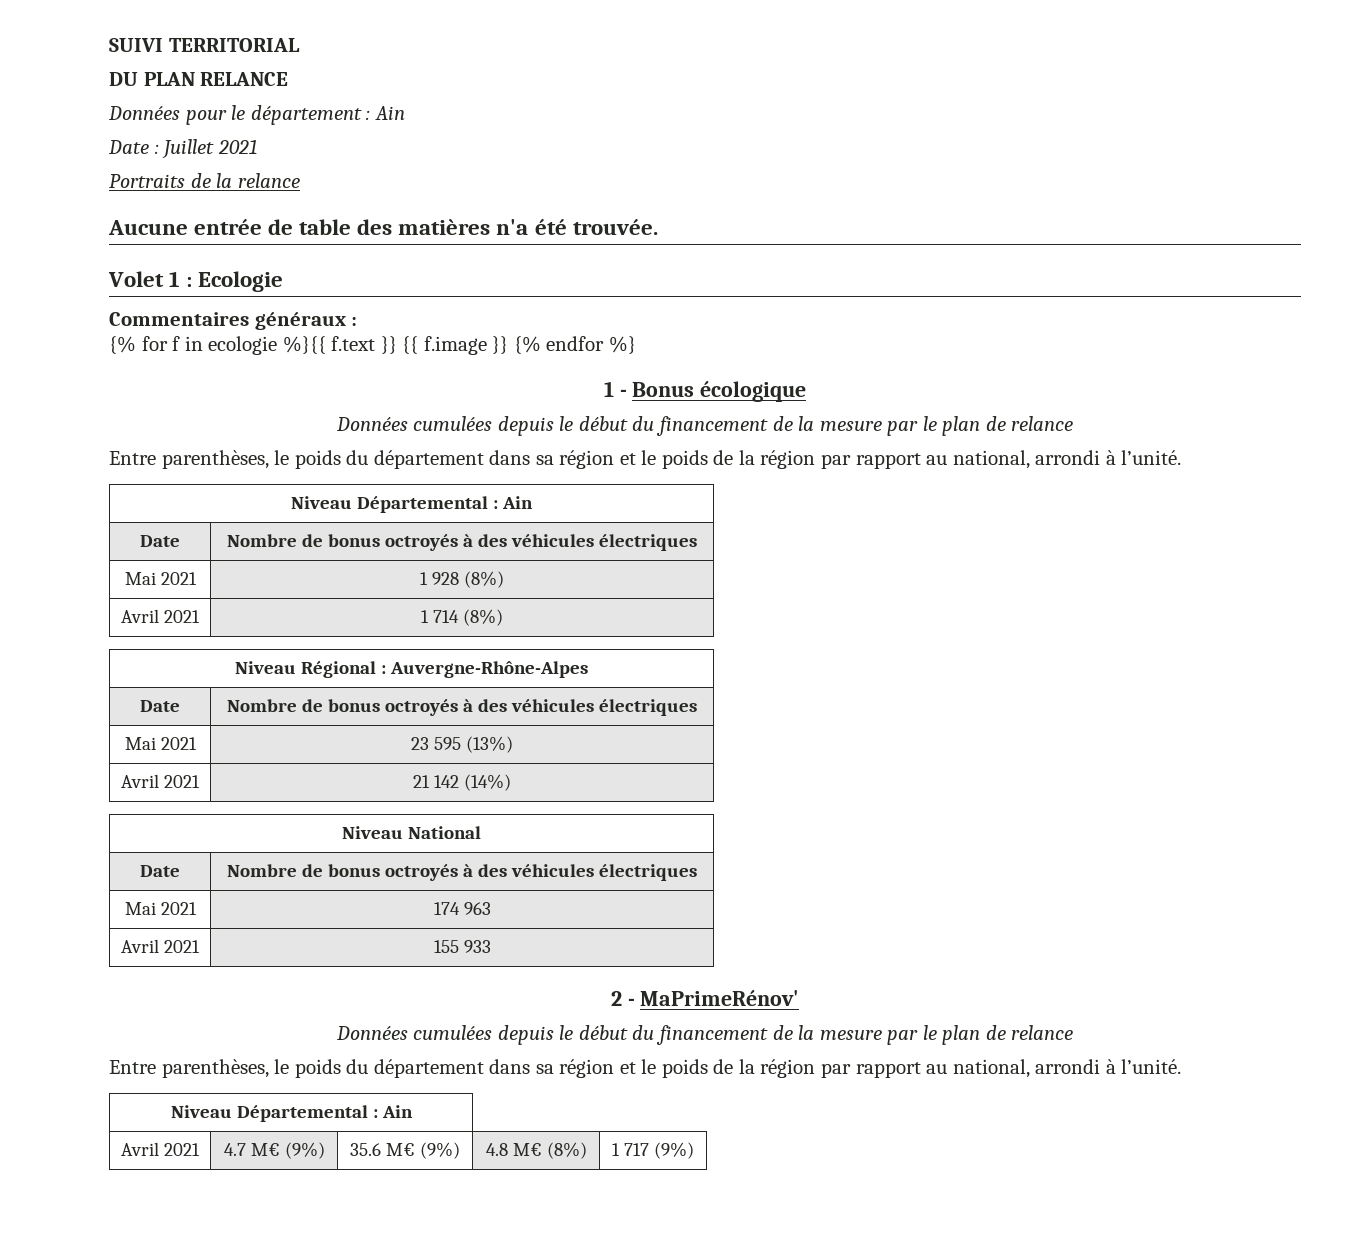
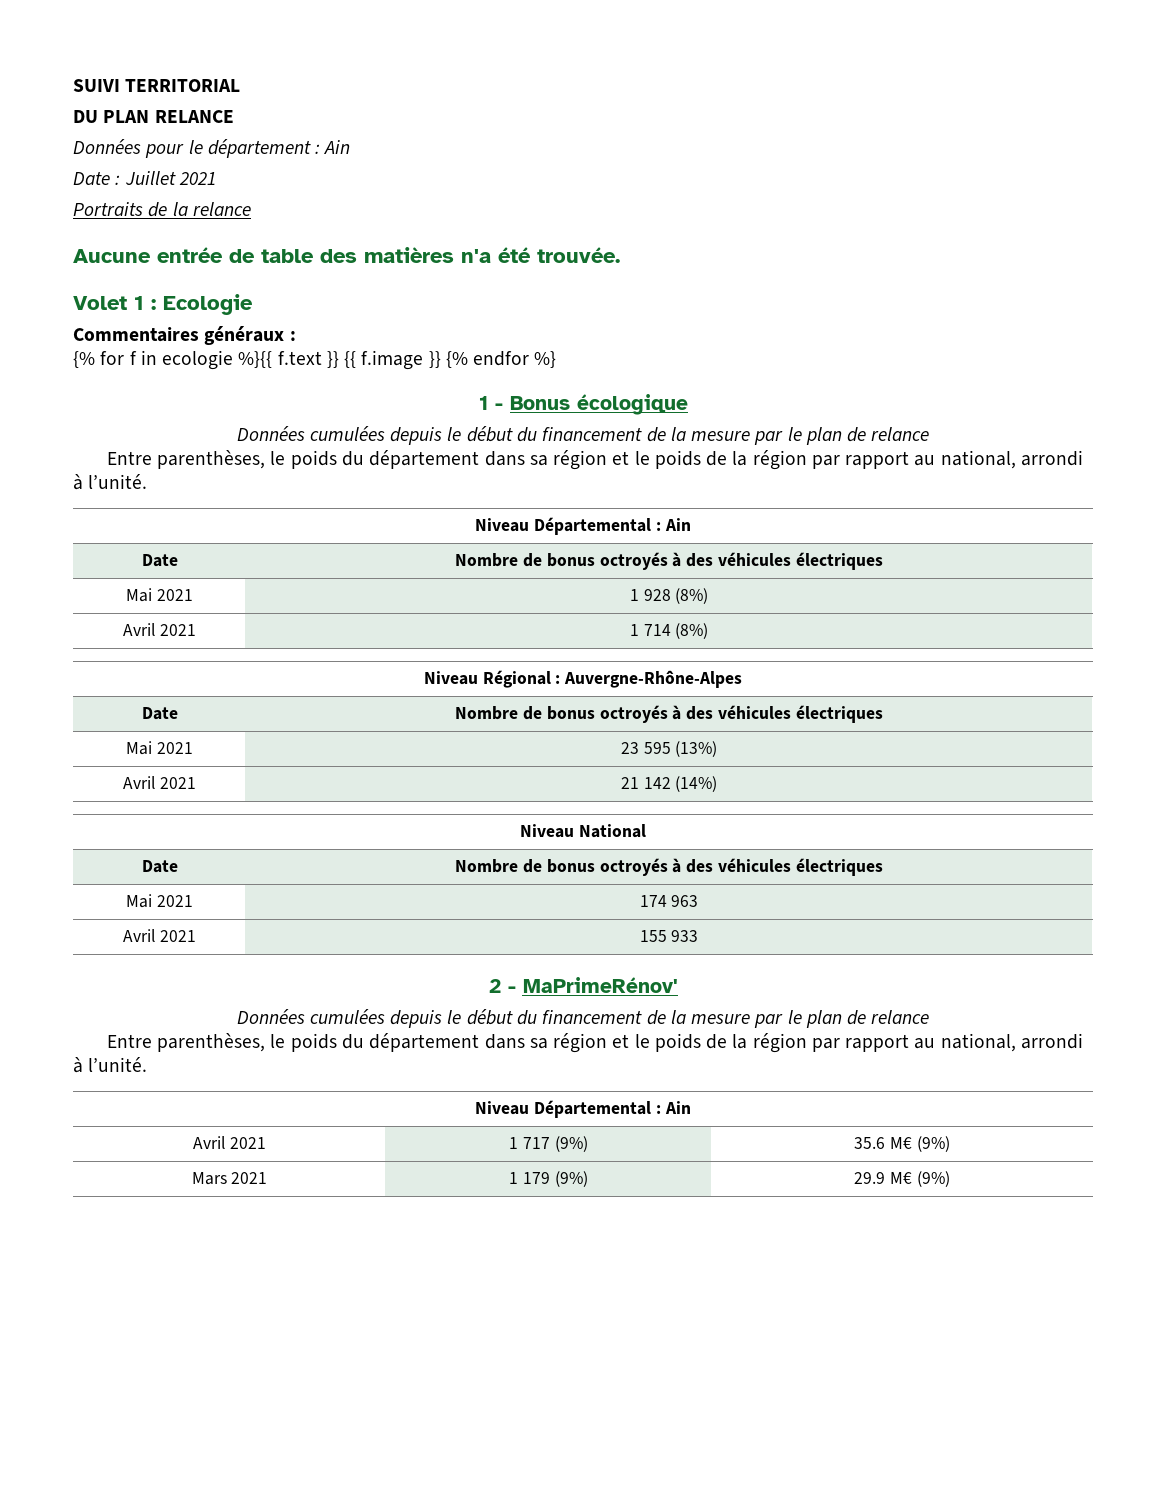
[223,1143,280,1156] 4.7 M€ -> [509,1137,550,1149] 1 717
[485,1142,587,1159] [612,1142,694,1159] | 4.8 M€ (8%) | 1 717 (9%) -> [191,1172,268,1185] [509,1171,588,1187] [854,1171,950,1187] // Mars 2021 | 1 179 (9%) | 29.9 M€ (9%)

